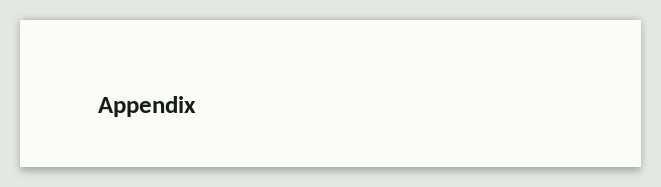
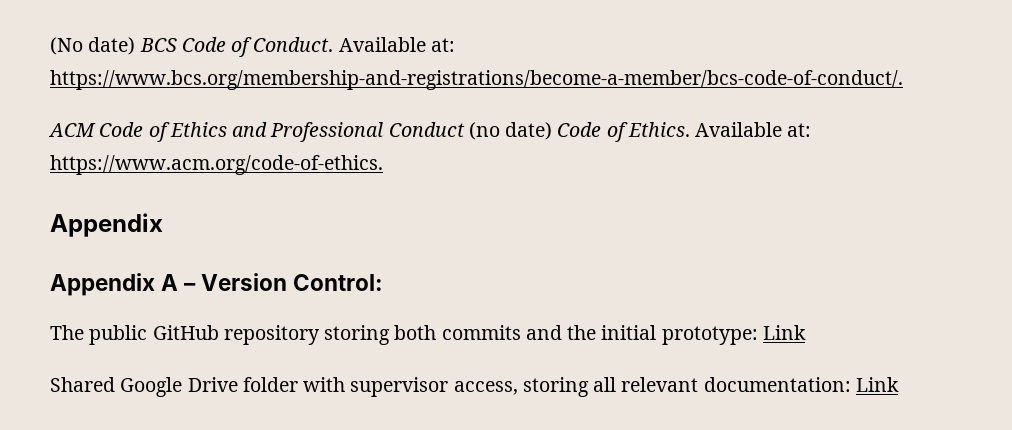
[98,96,196,117] Appendix -> [50,37,455,57] [50,70,903,90] [48,122,812,142] [50,155,383,175] [50,213,163,237] [50,273,384,296] [50,325,806,345] [50,377,899,397] (No date) BCS Code of Conduct. Available at: https://www.bcs.org/membership-and-registrations/become-a-member/bcs-code-of-conduct/. // ACM Code of Ethics and Professional Conduct (no date) Code of Ethics. Available at: https://www.acm.org/code-of-ethics. // Appendix // Appendix A – Version Control: // The public GitHub repository storing both commits and the initial prototype: Link // Shared Google Drive folder with supervisor access, storing all relevant documentation: Link

